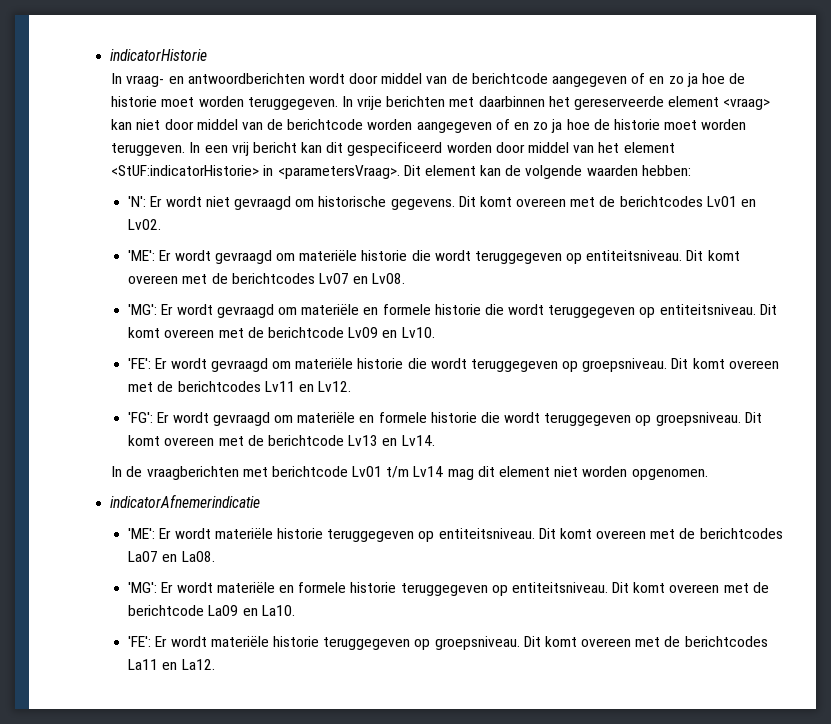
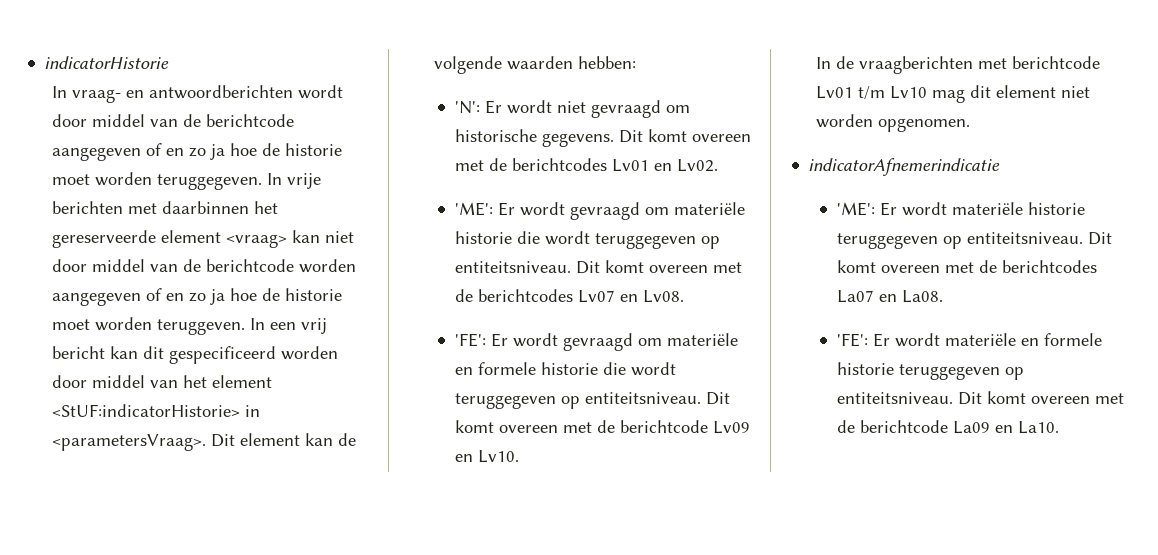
[128,304,158,315] 'MG': -> [454,333,486,347] 'FE':
[128,358,779,372] [128,381,352,392] [128,412,762,426] [128,435,435,446] // 'FE': Er wordt gevraagd om materiële historie die wordt teruggegeven op groepsniveau. Dit komt overeen met de berichtcodes Lv11 en Lv12. // 'FG': Er wordt gevraagd om materiële en formele historie die wordt teruggegeven op groepsniveau. Dit komt overeen met de berichtcode Lv13 en Lv14. -> (519, 456) none
[413,466,444,477] Lv14 -> [890,86,928,99] Lv10
[128,582,158,593] 'MG': -> [836,333,868,347] 'FE':
[128,636,768,650] [128,659,215,670] // 'FE': Er wordt materiële historie teruggegeven op groepsniveau. Dit komt overeen met de berichtcodes La11 en La12. -> (1059, 427) none

